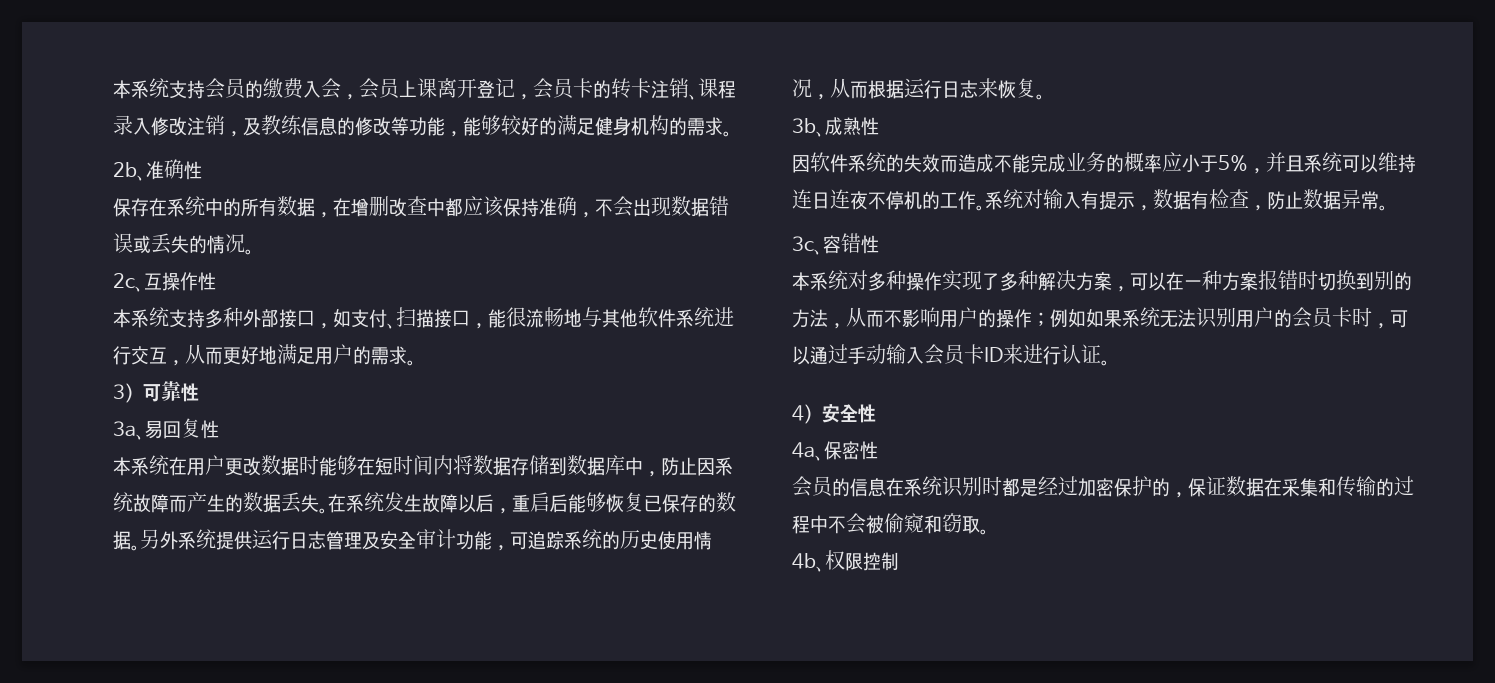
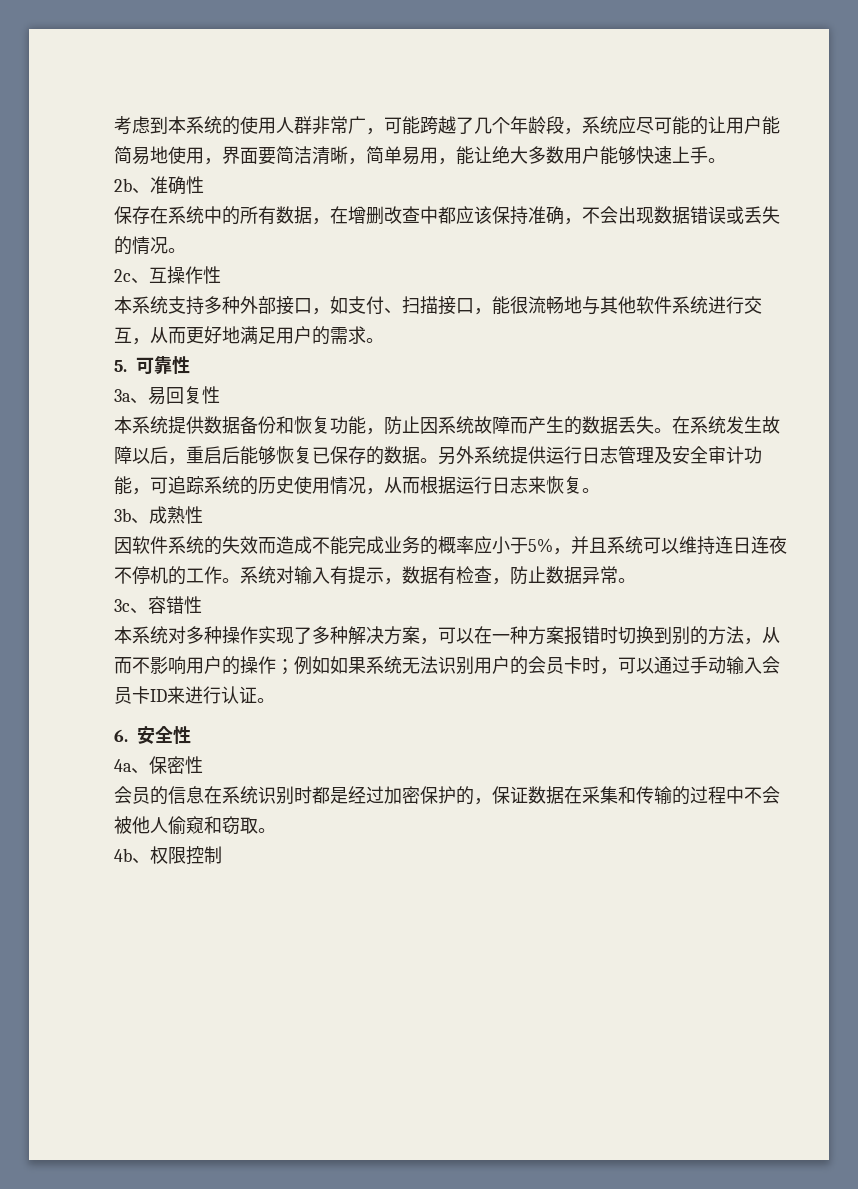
[113,78,736,100] [113,115,723,137] 本系统支持会员的缴费入会，会员上课离开登记，会员卡的转卡注销、课程录入修改注销，及教练信息的修改等功能，能够较好的满足健身机构的需求 -> [114,116,780,135] [114,146,708,165] 考虑到本系统的使用人群非常广，可能跨越了几个年龄段，系统应尽可能的让用户能简易地使用，界面要简洁清晰，简单易用，能让绝大多数用户能够快速上手
[113,383,143,403] 3） -> [114,360,127,372] 5.
[169,455,643,476] 在用户更改数据时能够在短时间内将数据存储到数据库中 -> [168,416,366,435] 提供数据备份和恢复功能
[792,404,822,424] 4） -> [114,729,128,742] 6.
(884, 524) none -> [132,816,168,834] 他人

